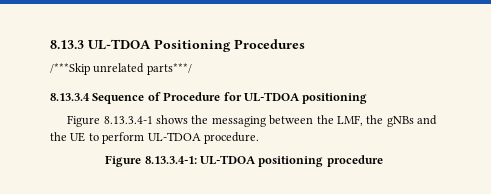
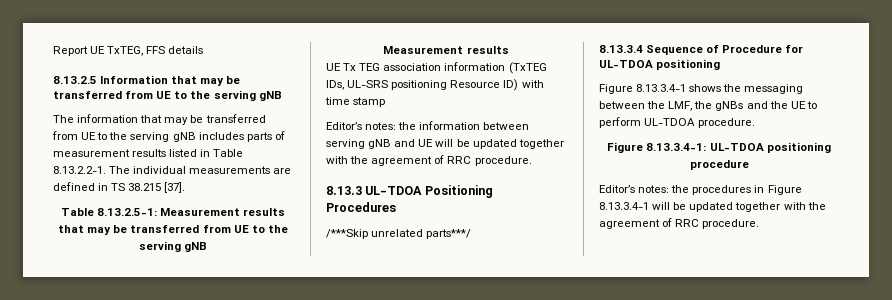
(50, 44) none -> [53,46,204,56] [53,75,241,86] [53,90,282,101] [53,114,266,125] [52,131,285,142] [53,149,244,157] [53,166,292,174] [53,182,186,193] [60,208,286,216] [58,225,288,235] [138,241,208,252] [383,46,509,54] [326,62,547,74] [326,79,544,91] [325,97,386,107] [326,121,530,130] [326,139,564,149] [326,155,532,166] Report UE TxTEG, FFS details // 8.13.2.5 Information that may be transferred from UE to the serving gNB // The information that may be transferred from UE to the serving gNB includes parts of measurement results listed in Table 8.13.2.2-1. The individual measurements are defined in TS 38.215 [37]. // Table 8.13.2.5-1: Measurement results that may be transferred from UE to the serving gNB // Measurement results // UE Tx TEG association information (TxTEG IDs, UL-SRS positioning Resource ID) with time stamp // Editor’s notes: the information between serving gNB and UE will be updated together with the agreement of RRC procedure. //
(383, 161) none -> [599,185,802,195] [599,202,826,212] [599,218,760,229] // Editor’s notes: the procedures in Figure 8.13.3.4-1 will be updated together with the agreement of RRC procedure.

